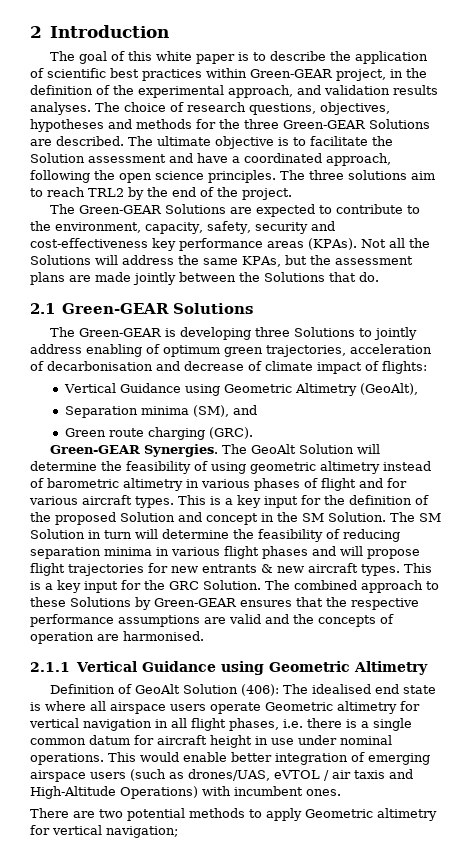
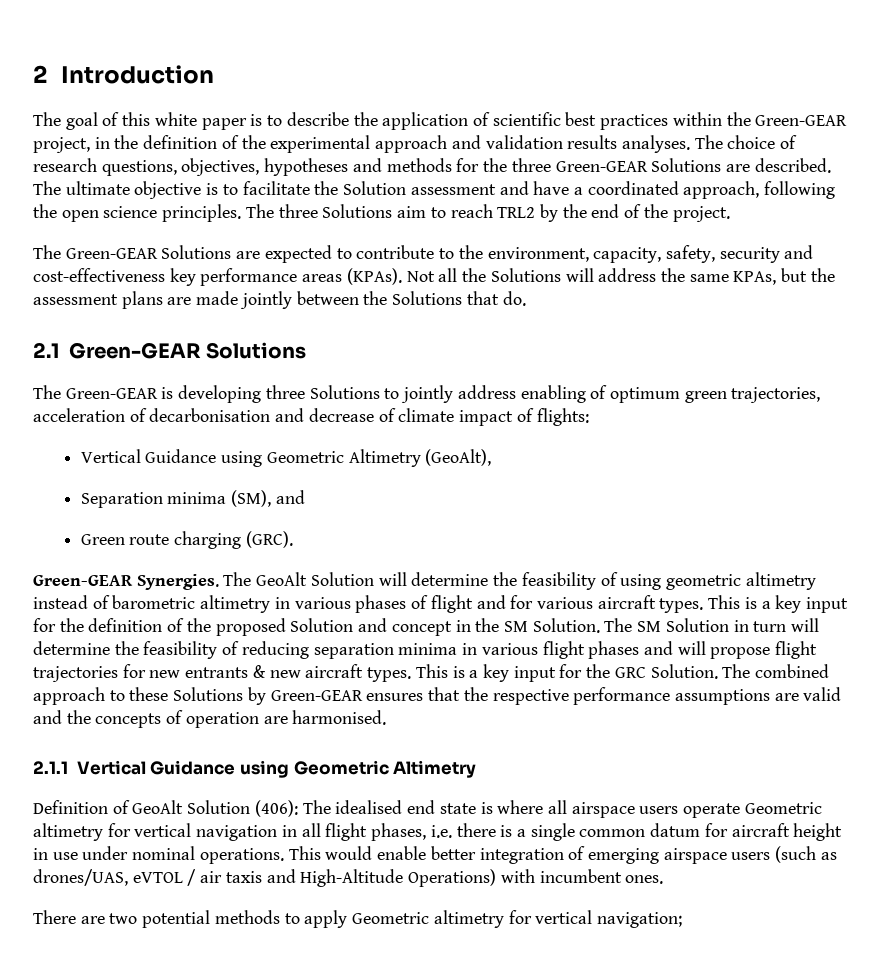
(247, 73) none -> [726,112,751,126] the
[228,85,293,98] approach, -> [375,135,448,153] approach
[348,170,407,180] solutions -> [322,204,393,218] Solutions

